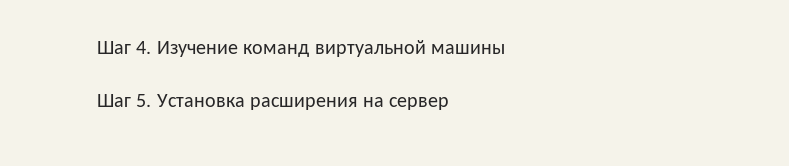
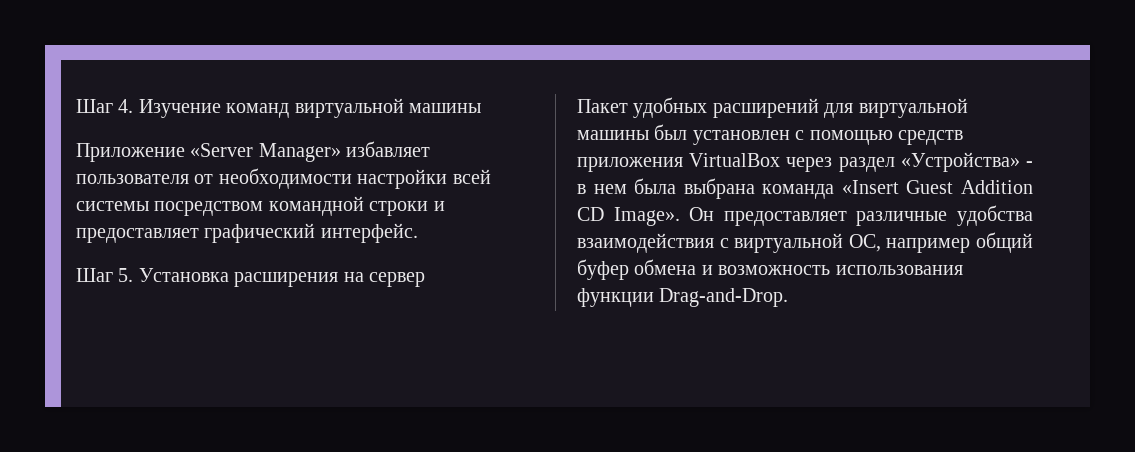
(505, 49) none -> [76,141,431,162] [76,168,491,189] [76,196,445,216] [76,223,418,243] // Приложение «Server Manager» избавляет пользователя от необходимости настройки всей системы посредством командной строки и предоставляет графический интерфейс.
(449, 103) none -> [577,97,968,118] [577,124,963,145] [577,152,1033,172] [577,178,1033,199] [577,205,1033,226] [577,232,1033,253] [577,259,963,280] [577,288,789,307] // Пакет удобных расширений для виртуальной машины был установлен с помощью средств приложения VirtualBox через раздел «Устройства» - в нем была выбрана команда «Insert Guest Addition CD Image». Он предоставляет различные удобства взаимодействия с виртуальной ОС, например общий буфер обмена и возможность использования функции Drag-and-Drop.

